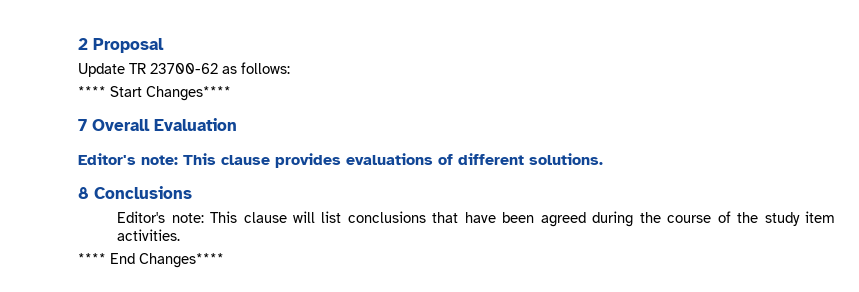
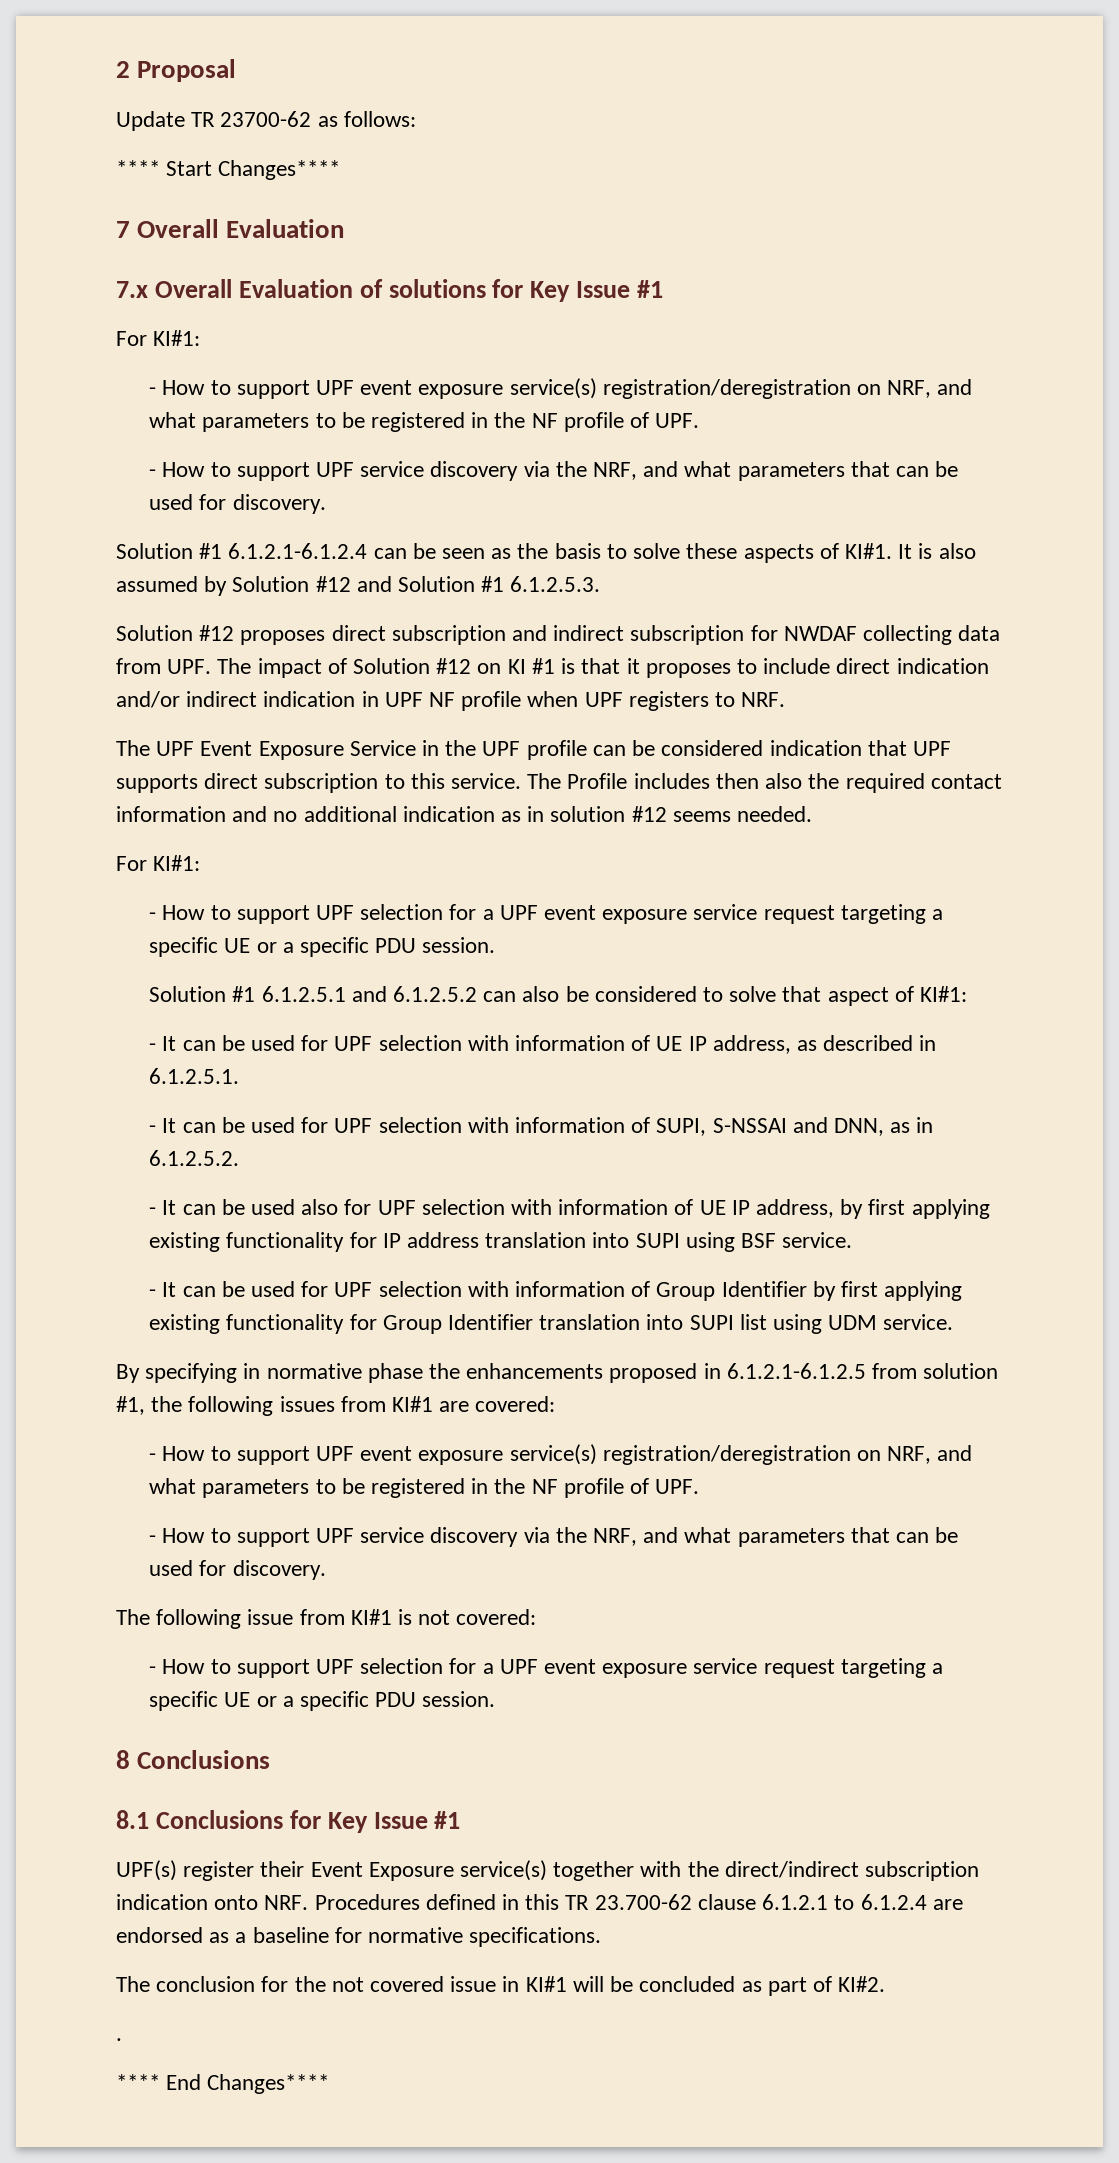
[78,153,603,168] [78,186,192,199] [117,211,835,227] [117,229,181,241] Editor's note: This clause provides evaluations of different solutions. // 8 Conclusions // Editor's note: This clause will list conclusions that have been agreed during the course of the study item activities. -> [116,279,664,302] [116,330,201,346] [149,378,973,399] [149,412,700,432] [149,461,959,481] [149,494,326,514] [116,543,976,563] [116,576,601,596] [116,625,1001,645] [116,658,989,678] [116,691,786,711] [116,740,951,760] [116,773,1002,793] [116,806,813,822] [116,855,201,871] [149,904,944,924] [149,937,496,957] [149,986,968,1006] [149,1035,937,1054] [149,1068,240,1084] [149,1117,934,1136] [149,1150,240,1166] [149,1199,990,1219] [149,1232,853,1252] [149,1281,963,1301] [149,1314,954,1334] [116,1363,999,1383] [116,1396,556,1416] [149,1444,973,1465] [149,1478,700,1498] [149,1527,959,1547] [149,1560,326,1580] [116,1609,537,1629] [149,1658,944,1678] [149,1691,496,1711] [116,1750,271,1769] [116,1810,461,1833] [116,1860,980,1881] [116,1894,963,1910] [116,1927,602,1947] [116,1976,886,1996] [116,2038,122,2041] 7.x Overall Evaluation of solutions for Key Issue #1 // For KI#1: // - How to support UPF event exposure service(s) registration/deregistration on NRF, and what parameters to be registered in the NF profile of UPF. // - How to support UPF service discovery via the NRF, and what parameters that can be used for discovery. // Solution #1 6.1.2.1-6.1.2.4 can be seen as the basis to solve these aspects of KI#1. It is also assumed by Solution #12 and Solution #1 6.1.2.5.3. // Solution #12 proposes direct subscription and indirect subscription for NWDAF collecting data from UPF. The impact of Solution #12 on KI #1 is that it proposes to include direct indication and/or indirect indication in UPF NF profile when UPF registers to NRF. // The UPF Event Exposure Service in the UPF profile can be considered indication that UPF supports direct subscription to this service. The Profile includes then also the required contact information and no additional indication as in solution #12 seems needed. // For KI#1: // - How to support UPF selection for a UPF event exposure service request targeting a specific UE or a specific PDU session. // Solution #1 6.1.2.5.1 and 6.1.2.5.2 can also be considered to solve that aspect of KI#1: // - It can be used for UPF selection with information of UE IP address, as described in 6.1.2.5.1. // - It can be used for UPF selection with information of SUPI, S-NSSAI and DNN, as in 6.1.2.5.2. // - It can be used also for UPF selection with information of UE IP address, by first applying existing functionality for IP address translation into SUPI using BSF service. // - It can be used for UPF selection with information of Group Identifier by first applying existing functionality for Group Identifier translation into SUPI list using UDM service. // By specifying in normative phase the enhancements proposed in 6.1.2.1-6.1.2.5 from solution #1, the following issues from KI#1 are covered: // - How to support UPF event exposure service(s) registration/deregistration on NRF, and what parameters to be registered in the NF profile of UPF. // - How to support UPF service discovery via the NRF, and what parameters that can be used for discovery. // The following issue from KI#1 is not covered: // - How to support UPF selection for a UPF event exposure service request targeting a specific UE or a specific PDU session. // 8 Conclusions // 8.1 Conclusions for Key Issue #1 // UPF(s) register their Event Exposure service(s) together with the direct/indirect subscription indication onto NRF. Procedures defined in this TR 23.700-62 clause 6.1.2.1 to 6.1.2.4 are endorsed as a baseline for normative specifications. // The conclusion for the not covered issue in KI#1 will be concluded as part of KI#2. // .

